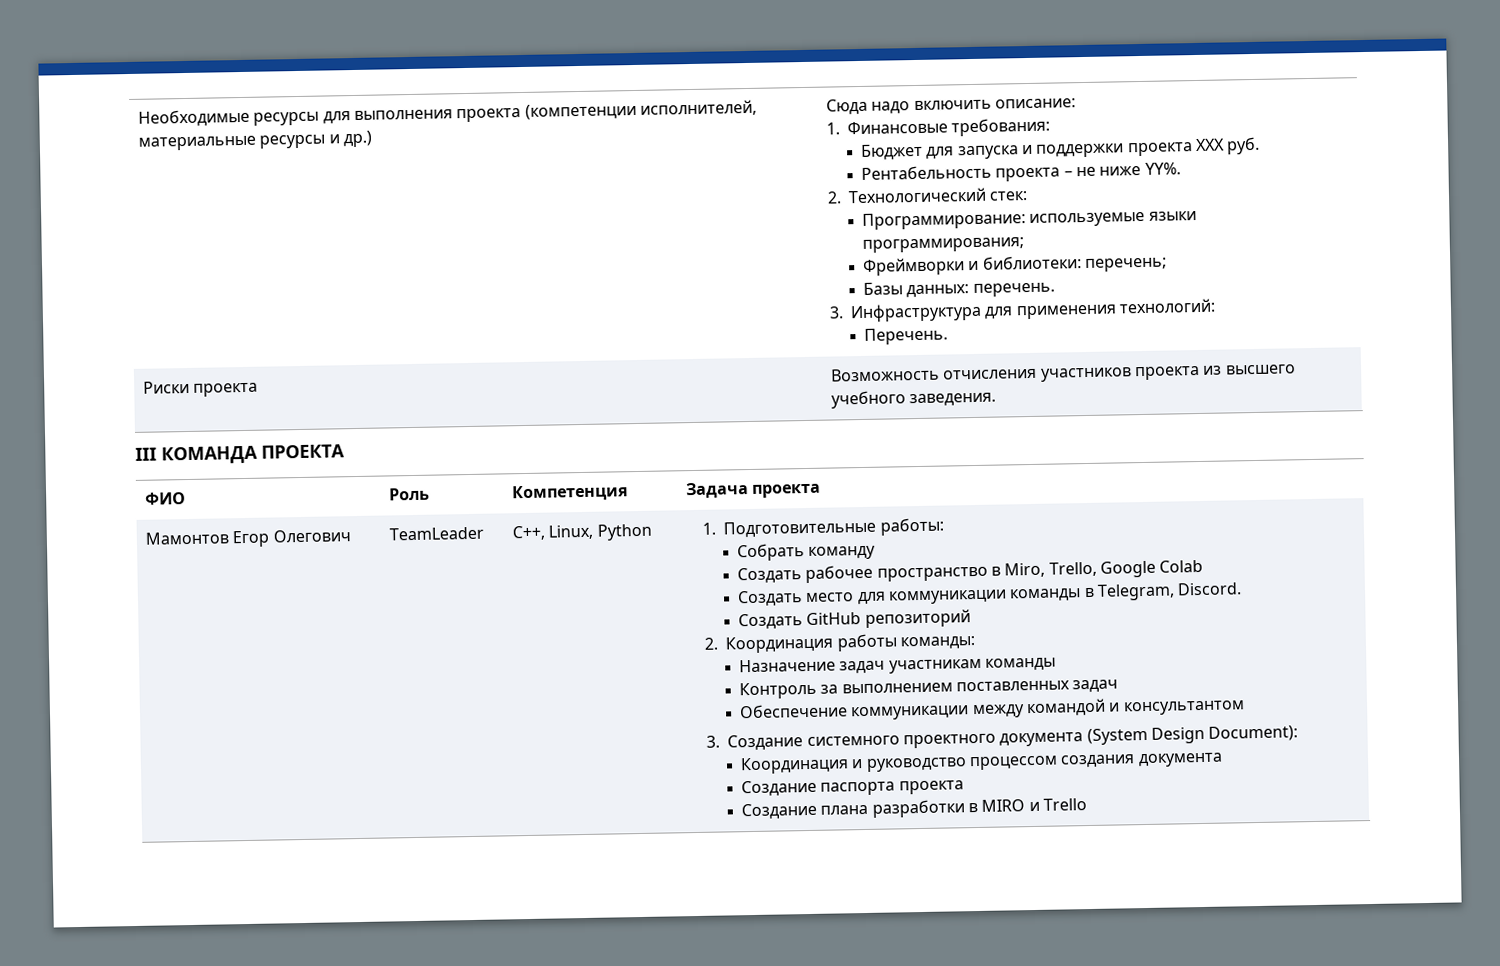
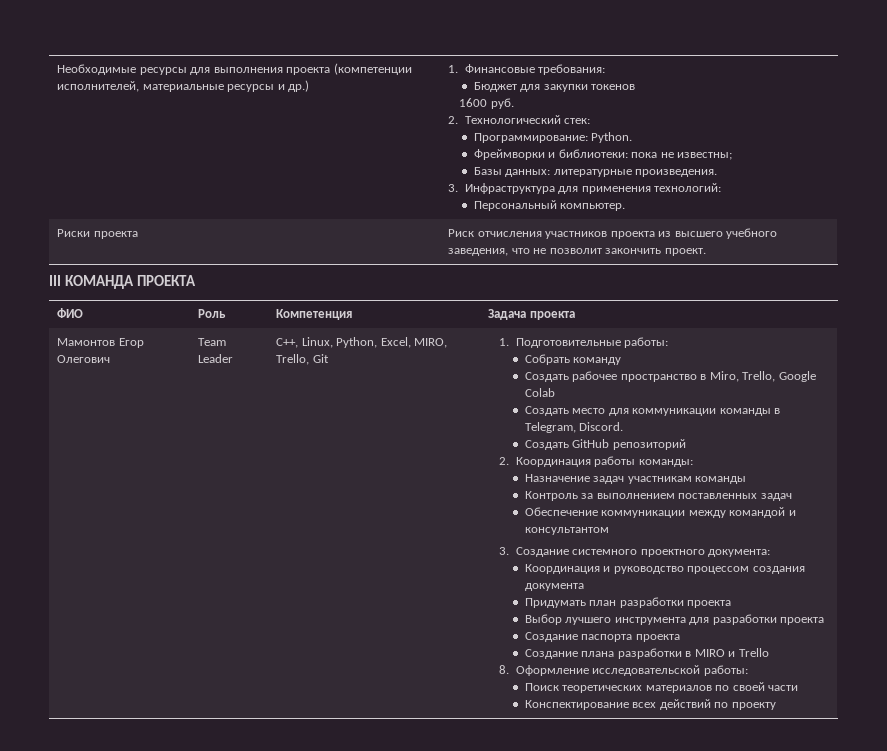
[826,98,1077,115] Сюда надо включить описание: // -> (310, 86) none
[957,136,1261,160] [860,162,1181,182] запуска и поддержки проекта ХХХ руб. // Рентабельность проекта – не ниже YY%. -> [543,84,636,92] [459,98,514,109] закупки токенов // 1600 руб.
[1029,211,1197,227] [861,237,1024,253] используемые языки программирования; -> [591,132,633,143] Python.
[1084,257,1167,273] перечень; -> [631,152,733,160] пока не известны;
[972,282,1055,298] перечень. -> [553,169,718,177] литературные произведения.
[863,327,948,345] Перечень. -> [473,200,626,211] Персональный компьютер.
[830,367,941,382] Возможность -> [448,229,475,237] Риск
[909,392,997,407] заведения. -> [448,248,706,256] заведения, что не позволит закончить проект.
[389,526,485,541] TeamLeader -> [198,338,227,346] [198,354,234,363] Team Leader
[596,523,652,541] Python -> [336,337,448,348] [276,354,329,365] Python, Excel, MIRO, Trello, Git
[999,725,1299,747] документа (System Design Document): -> [708,549,771,557] документа:
(1223, 760) none -> [524,597,732,608] [524,614,825,625] // Придумать план разработки проекта // Выбор лучшего инструмента для разработки проекта
(1088, 804) none -> [499,665,748,676] [524,682,799,693] [524,699,776,710] // 8. Оформление исследовательской работы: // Поиск теоретических материалов по своей части // Конспектирование всех действий по проекту

